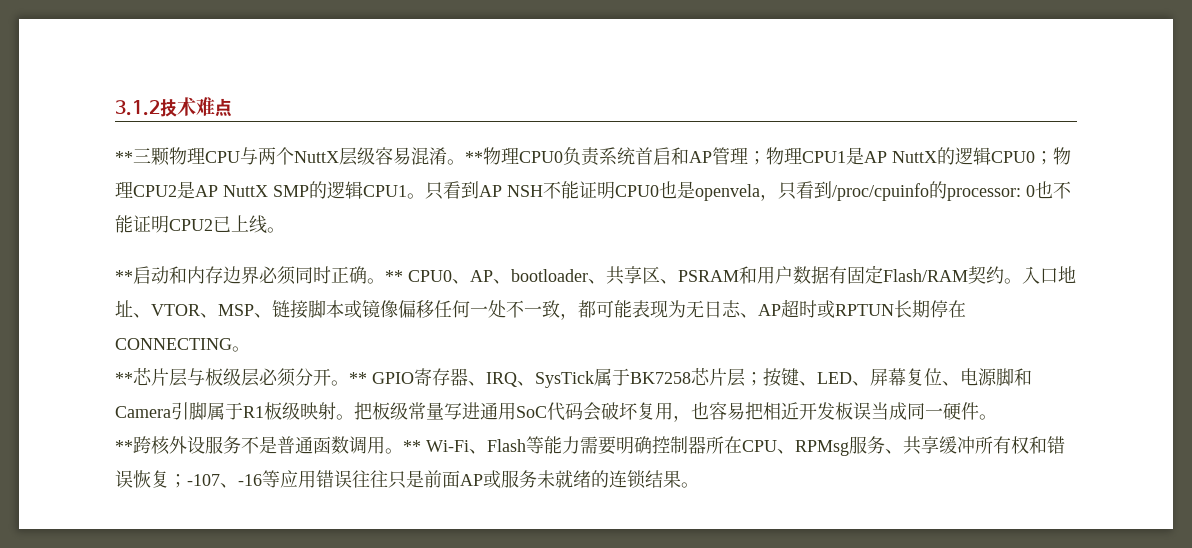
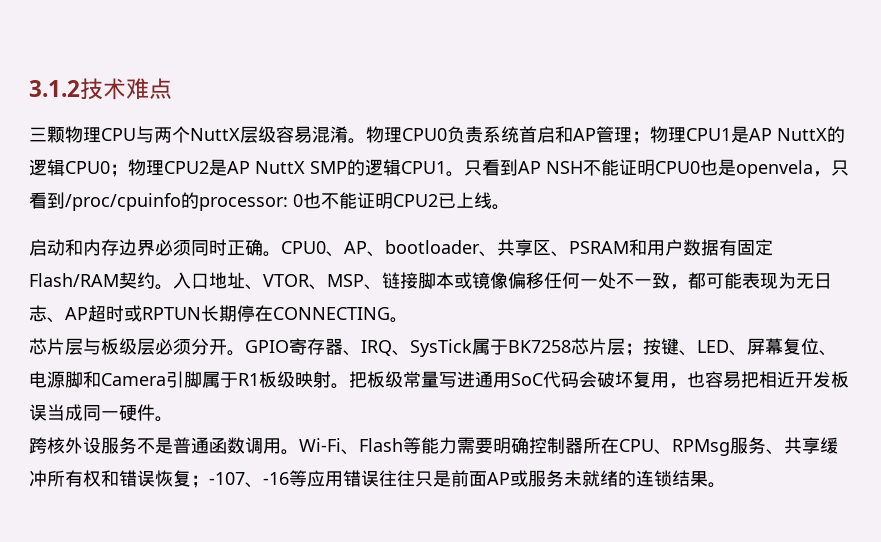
[115,151,133,163] ** -> (172, 88) none
[465,151,483,163] ** -> (366, 141) none
[115,270,133,282] ** -> (510, 207) none
[385,270,403,282] ** -> (281, 254) none
[115,372,133,384] ** -> (408, 320) none
[349,372,367,384] ** -> (245, 353) none
[115,440,133,452] ** -> (173, 419) none
[403,440,421,452] ** -> (299, 452) none

